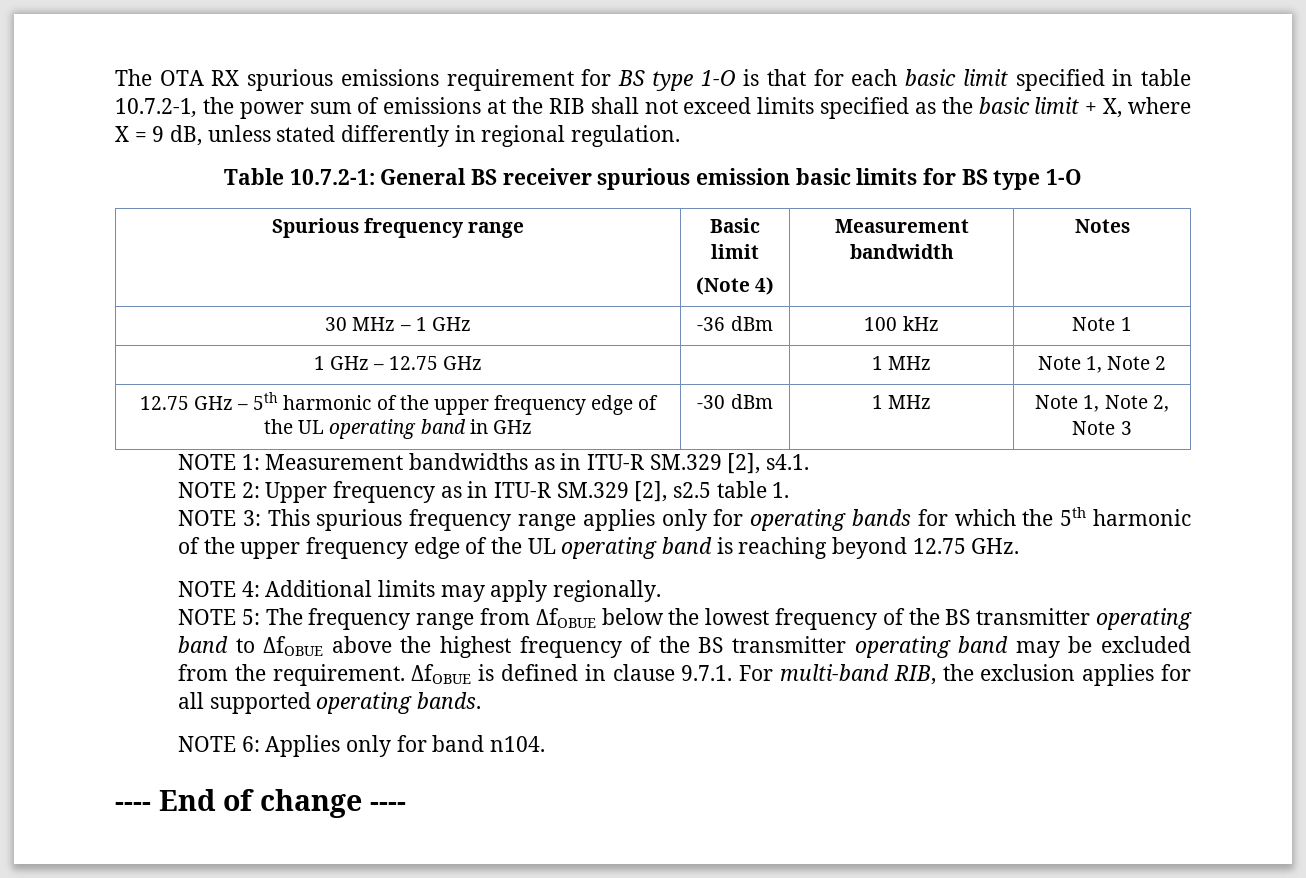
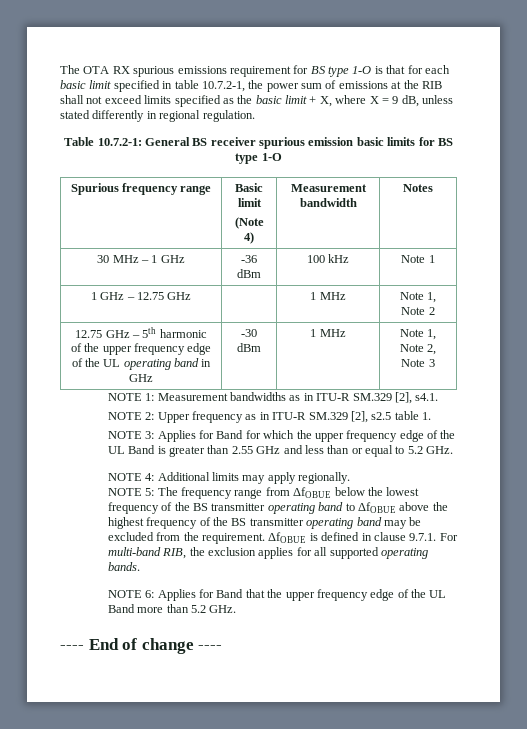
[267,507,1191,531] [178,537,966,559] This spurious frequency range applies only for operating bands for which the 5th harmonic of the upper frequency edge of the UL operating band is reaching beyond 12.75 -> [157,430,456,442] [107,445,423,457] Applies for Band for which the upper frequency edge of the UL Band is greater than 2.55 GHz and less than or equal to 5.2
[346,735,546,757] only for band n104. -> [199,589,447,601] [107,604,237,613] for Band that the upper frequency edge of the UL Band more than 5.2 GHz.

